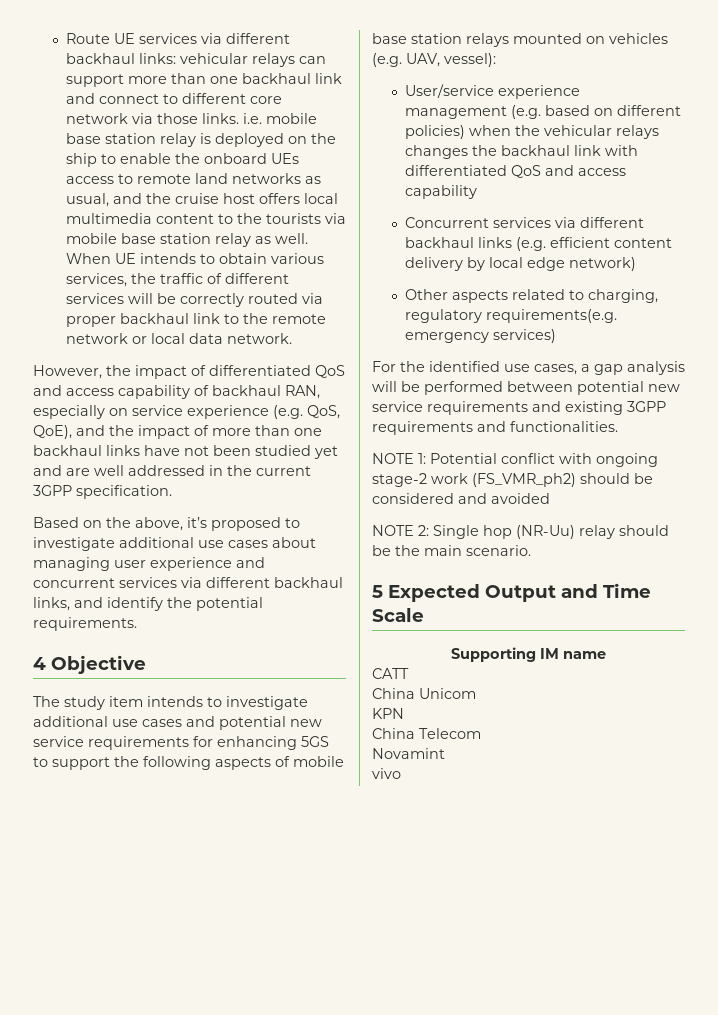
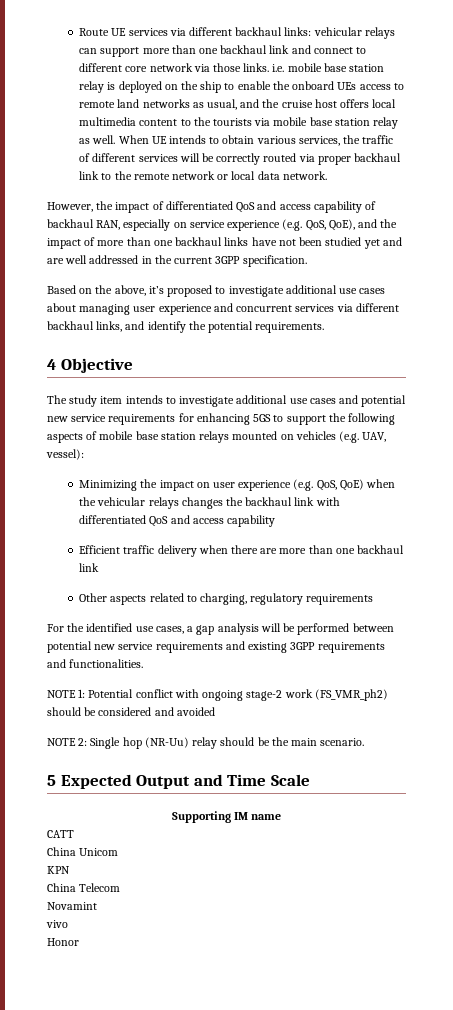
[404,84,580,99] [404,105,681,119] [404,125,465,139] User/service experience management (e.g. based on different policies) -> [79,479,364,491] Minimizing the impact on user experience (e.g. QoS, QoE)
[404,217,644,228] [404,237,672,251] [404,257,636,271] Concurrent services via different backhaul links (e.g. efficient content delivery by local edge network) -> [79,545,405,557] [79,563,100,572] Efficient traffic delivery when there are more than one backhaul link
[485,309,617,323] [404,329,556,343] requirements(e.g. emergency services) -> [306,594,374,605] requirements
(401, 773) none -> [47,938,79,946] // Honor

